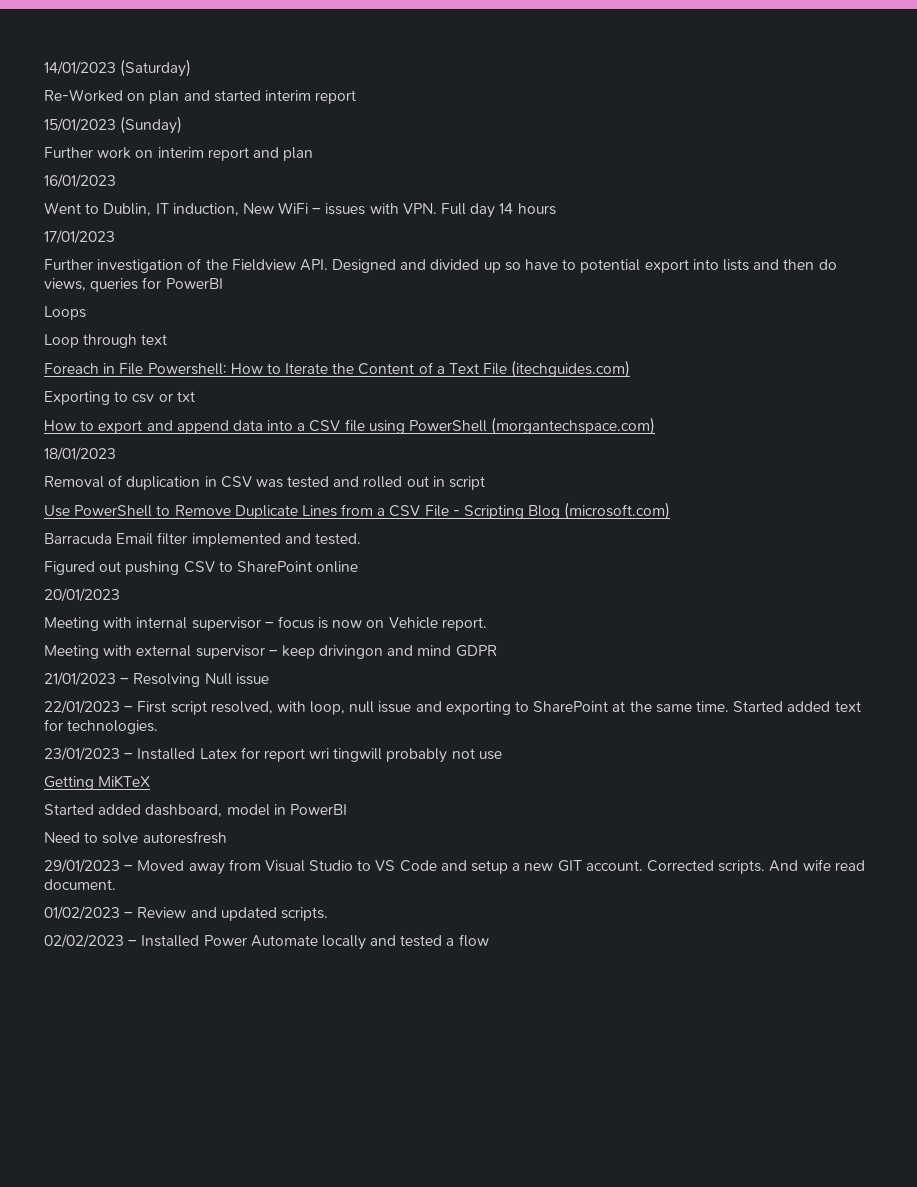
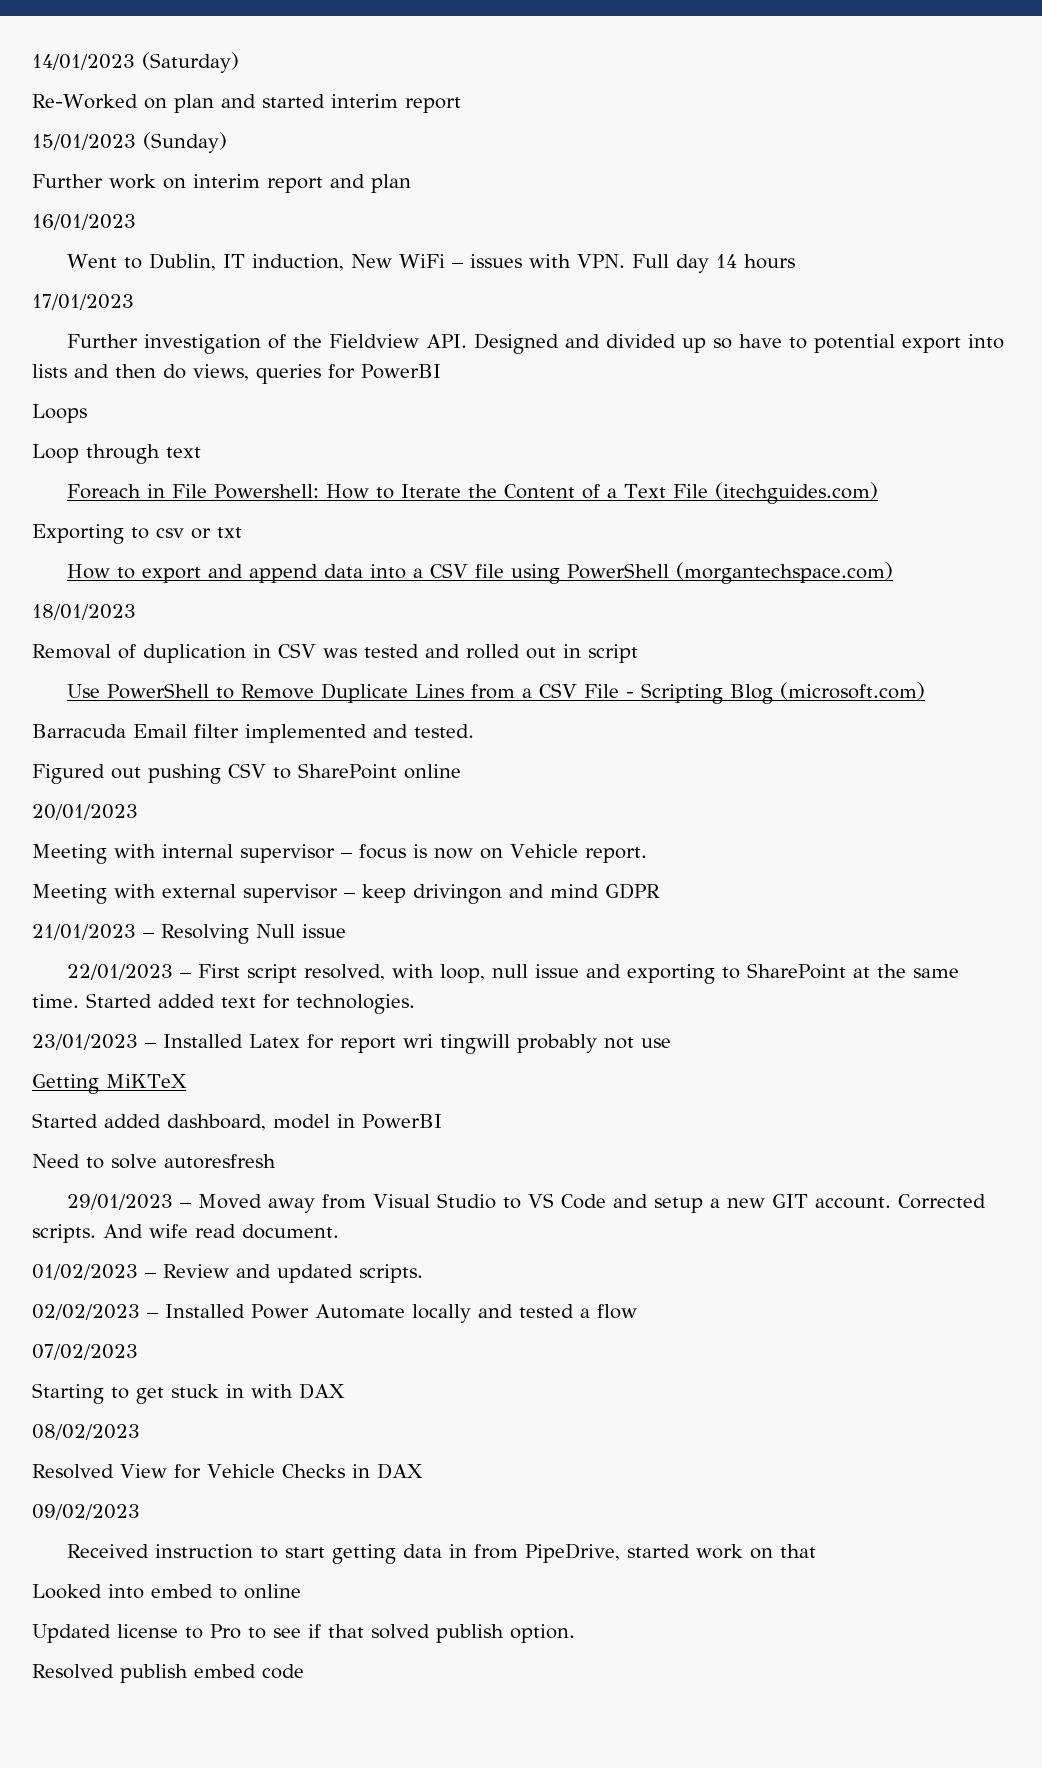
(489, 940) none -> [32,1344,138,1360] [32,1383,345,1404] [32,1424,140,1440] [32,1463,423,1479] [32,1504,140,1520] [66,1543,816,1564] [32,1584,301,1599] [32,1624,575,1643] [32,1664,304,1683] // 07/02/2023 // Starting to get stuck in with DAX // 08/02/2023 // Resolved View for Vehicle Checks in DAX // 09/02/2023 // Received instruction to start getting data in from PipeDrive, started work on that // Looked into embed to online // Updated license to Pro to see if that solved publish option. // Resolved publish embed code

